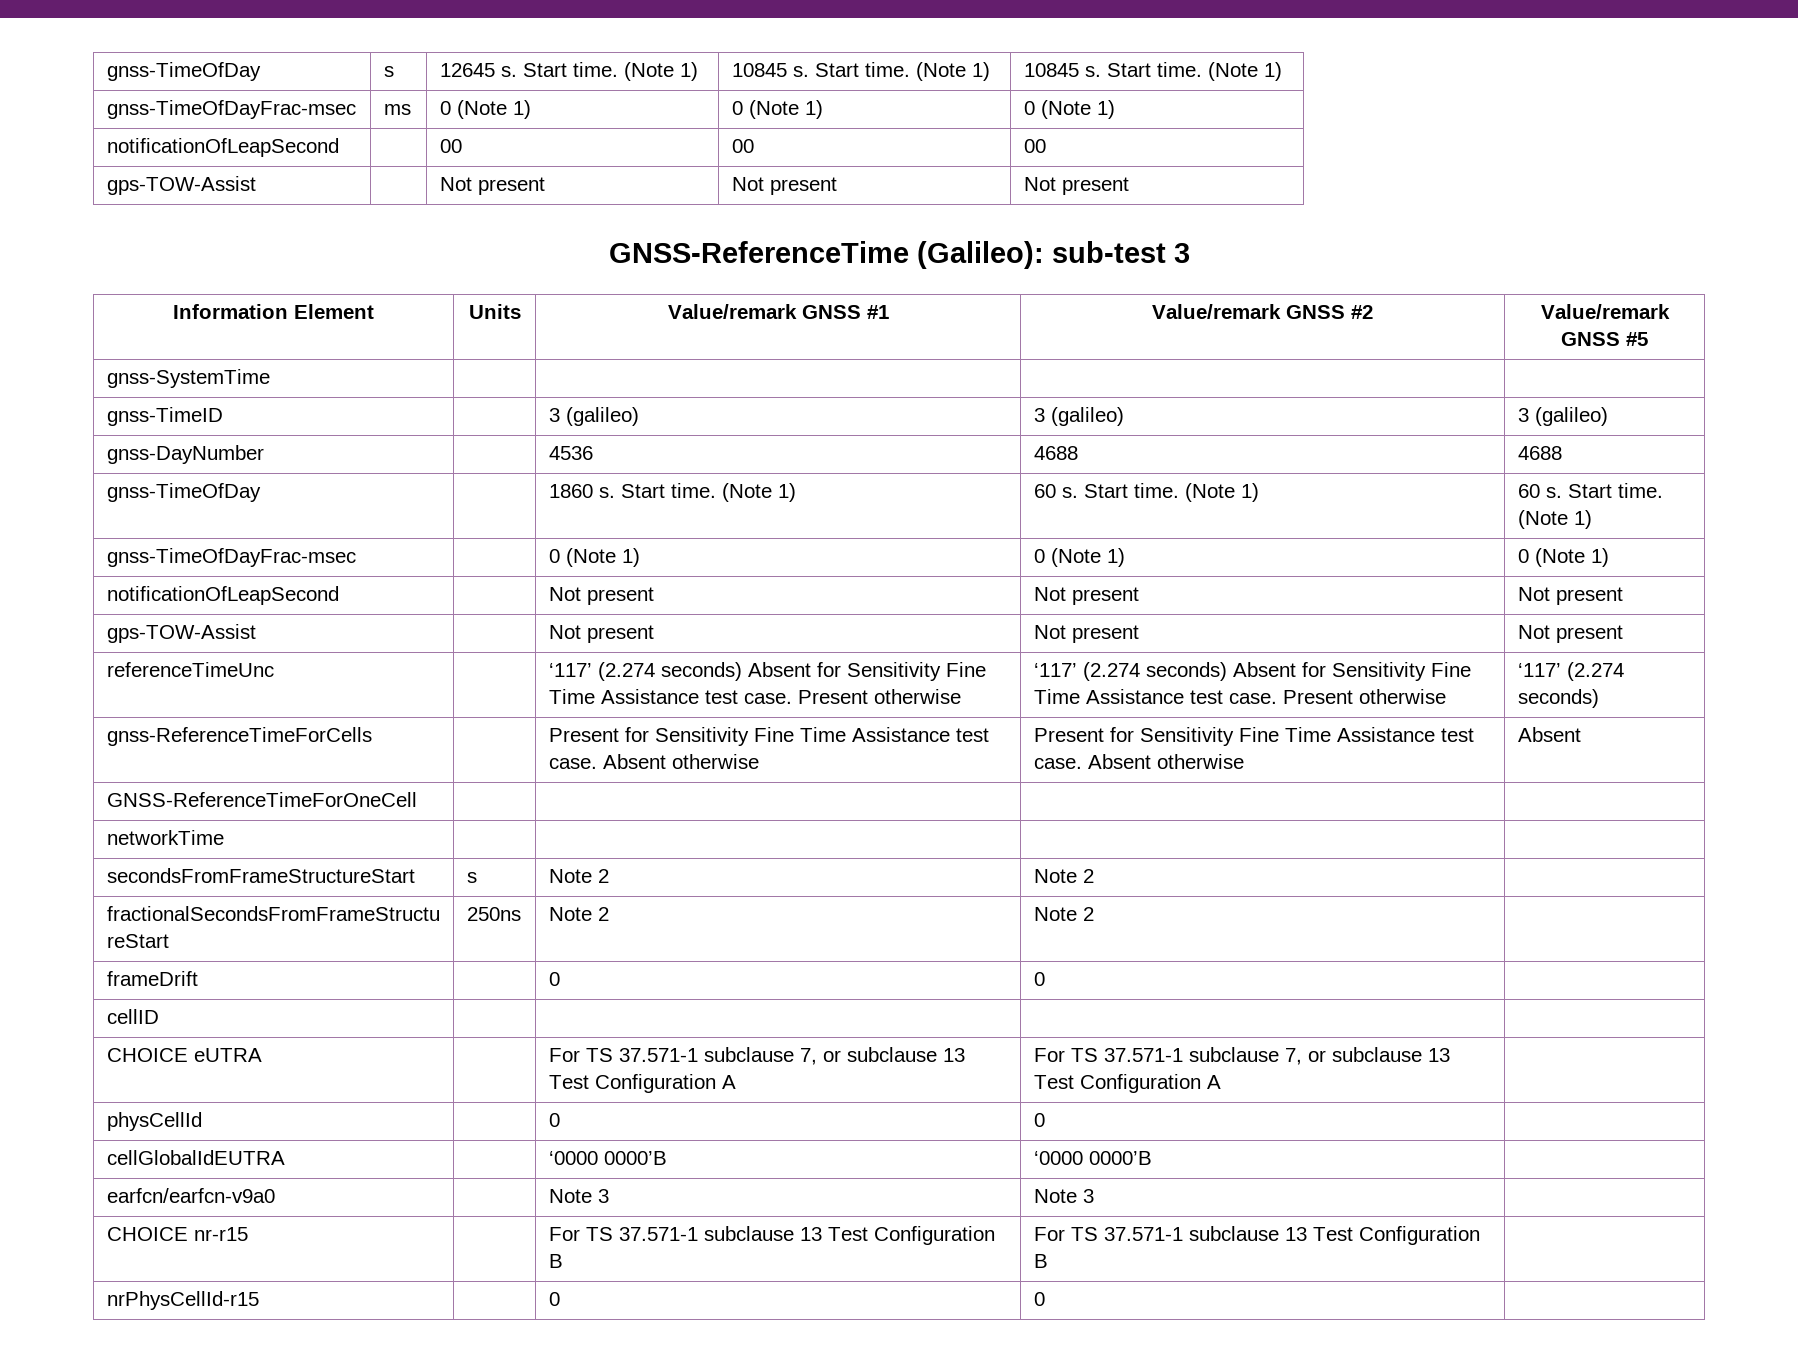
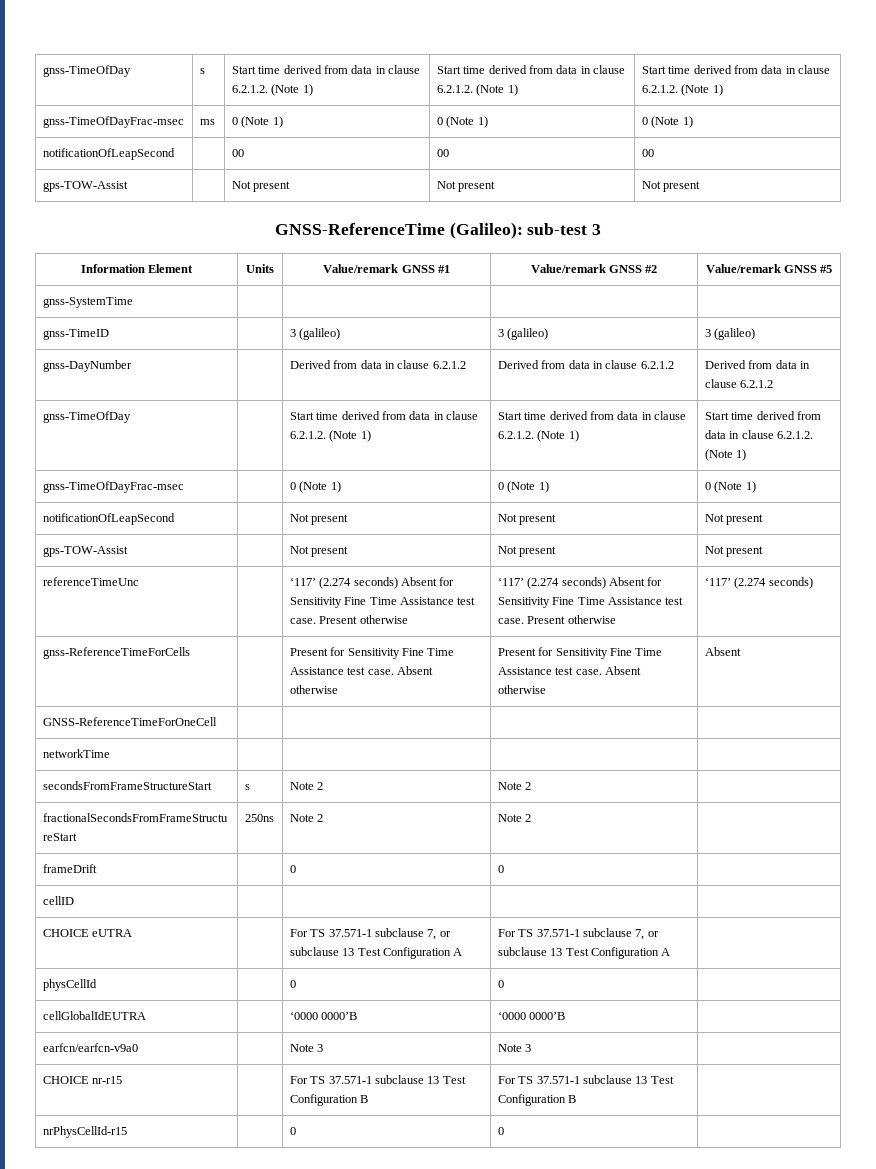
[439,62,698,81] [731,62,990,81] [1023,62,1202,77] 12645 s. Start time. (Note 1) | 10845 s. Start time. (Note 1) | 10845 s. Start time. -> [231,65,421,74] [231,84,313,96] [436,65,626,74] [436,84,518,96] [641,65,831,74] [641,85,678,93] Start time derived from data in clause 6.2.1.2. (Note 1) | Start time derived from data in clause 6.2.1.2. (Note 1) | Start time derived from data in clause 6.2.1.2.
[548,446,593,460] [1033,446,1078,460] [1517,446,1562,460] [106,483,261,502] [548,483,796,502] [1033,483,1259,502] [1517,483,1663,498] 4536 | 4688 | 4688 // gnss-TimeOfDay | | 1860 s. Start time. (Note 1) | 60 s. Start time. (Note 1) | 60 s. Start time. -> [289,360,466,369] [497,360,674,369] [704,360,811,369] [704,379,774,388] [42,411,131,423] [289,411,479,420] [289,430,371,442] [497,411,687,420] [497,430,579,442] [704,411,822,420] [704,430,814,439] Derived from data in clause 6.2.1.2 | Derived from data in clause 6.2.1.2 | Derived from data in clause 6.2.1.2 // gnss-TimeOfDay | | Start time derived from data in clause 6.2.1.2. (Note 1) | Start time derived from data in clause 6.2.1.2. (Note 1) | Start time derived from data in clause 6.2.1.2.

